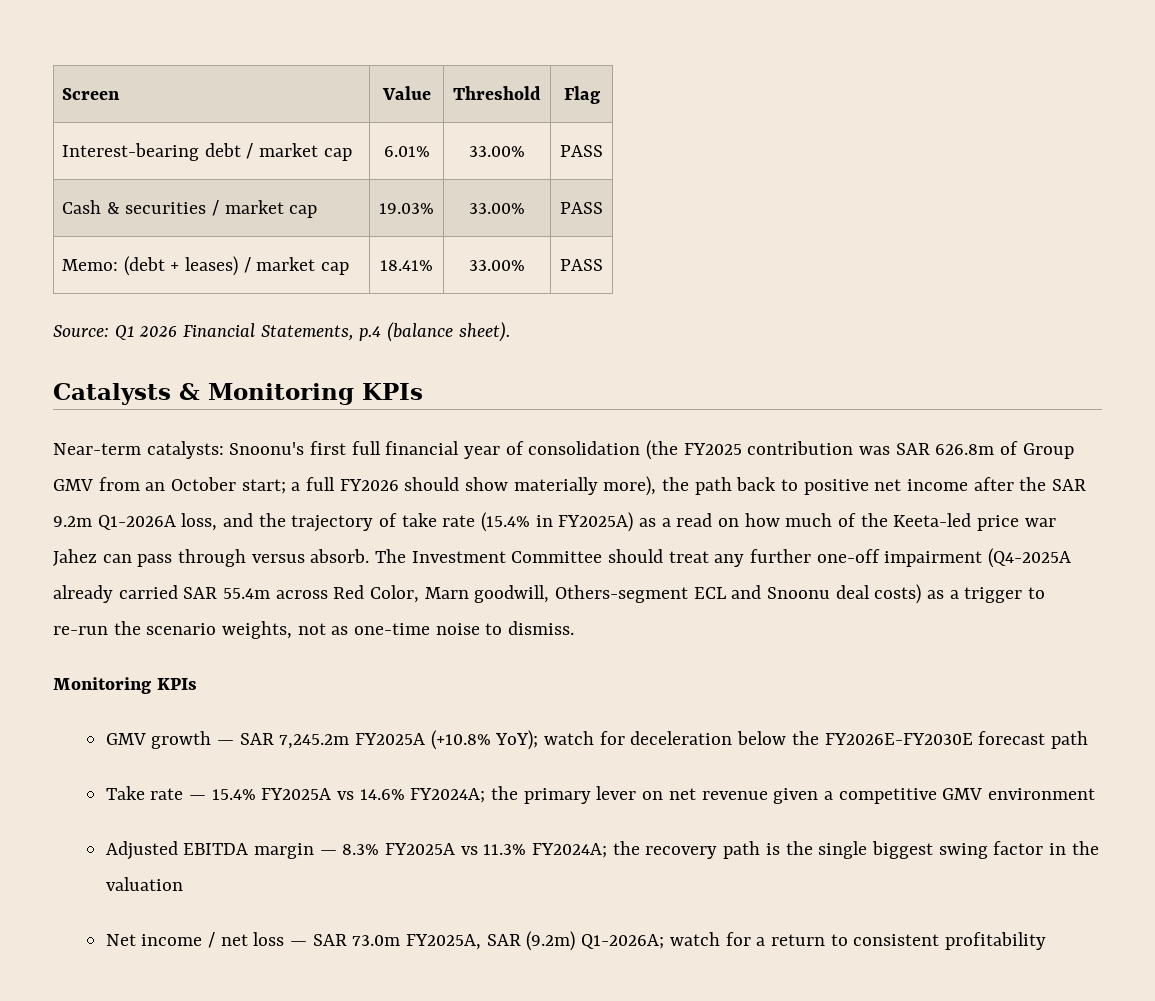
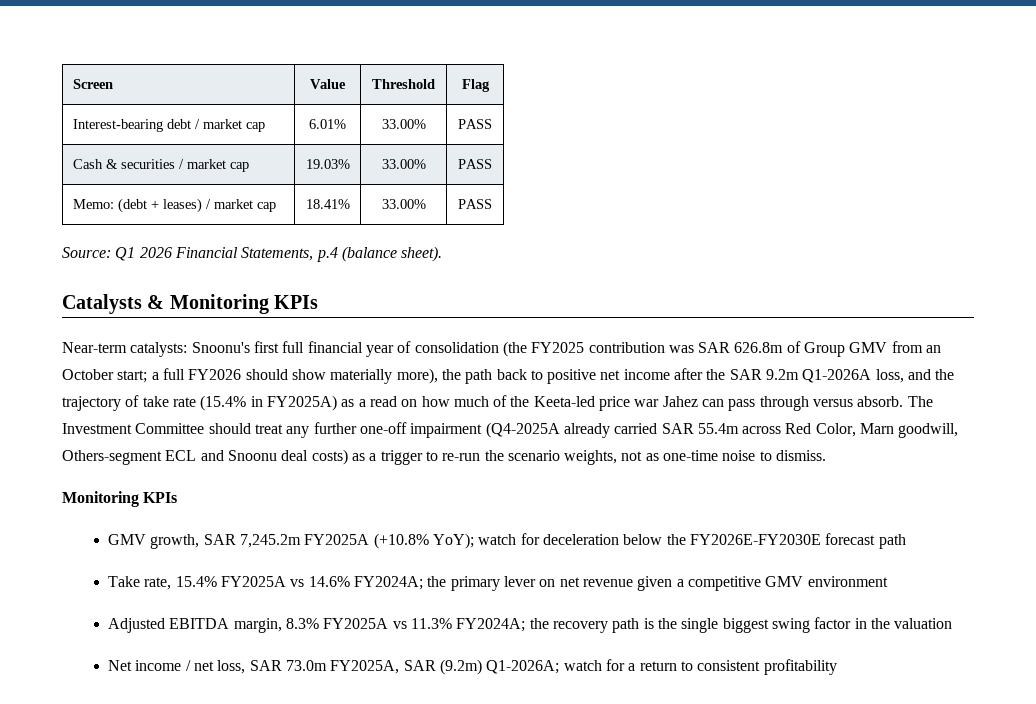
[151,731,235,749] growth — -> [150,534,200,549] growth,
[150,788,207,800] rate — -> [144,577,172,590] rate,
[254,843,337,859] margin — -> [233,618,282,633] margin,
[253,932,308,946] loss — -> [217,660,246,674] loss,

